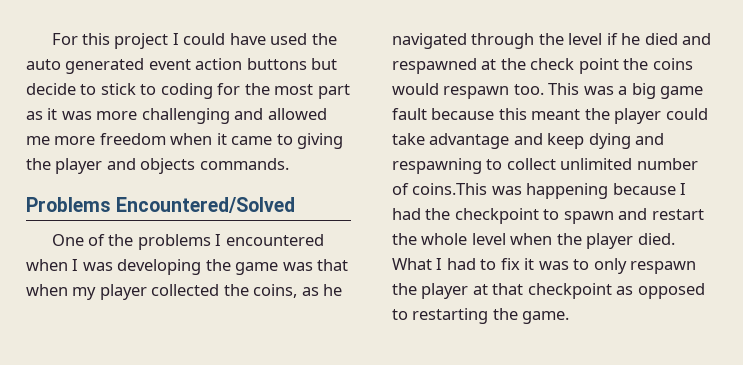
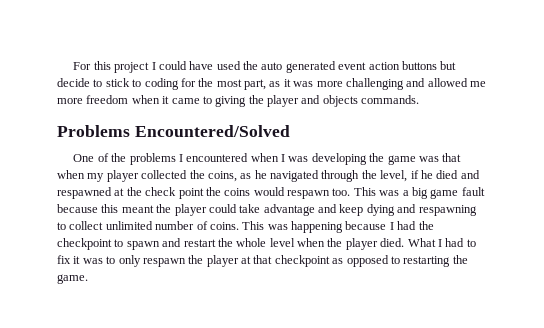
[317,84,350,99] part -> [244,79,266,90] part,
[568,33,603,45] level -> [380,170,408,182] level,
[412,183,488,195] coins.This -> [209,221,265,230] coins. This

